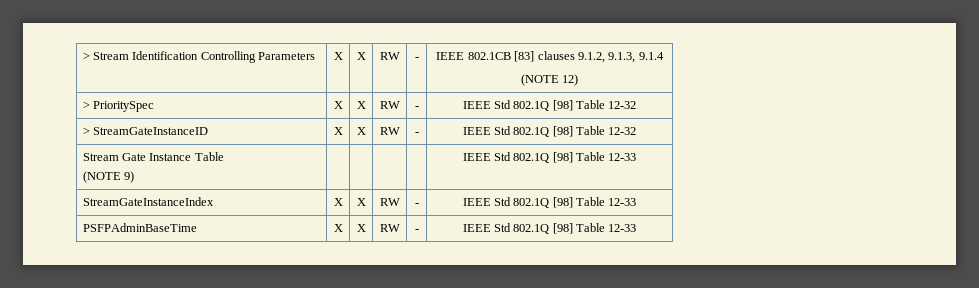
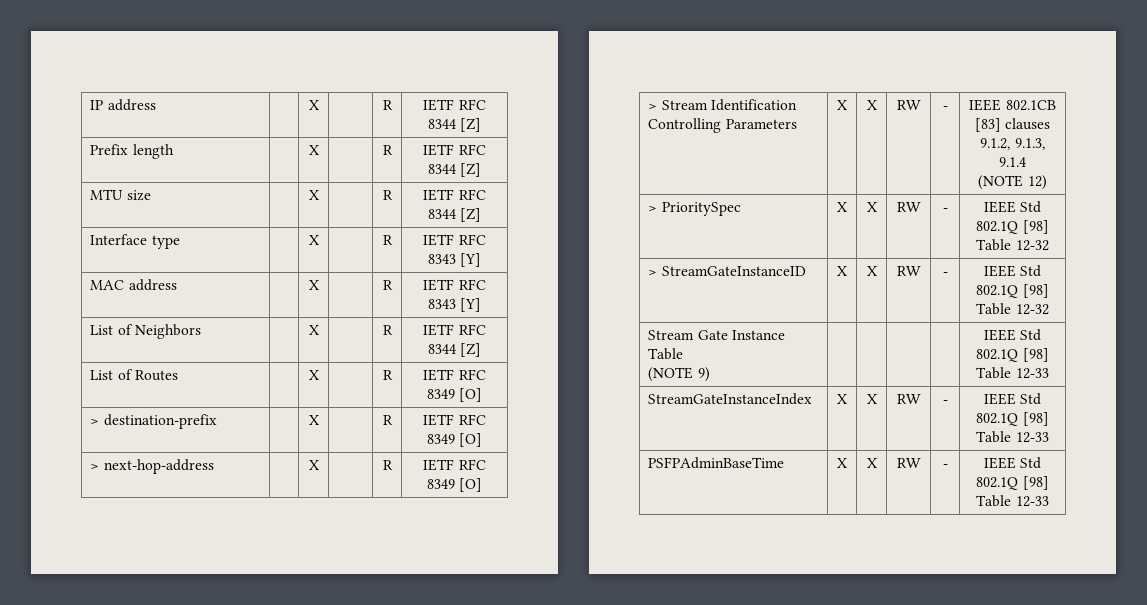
(82, 56) none -> [90,99,156,111] [308,100,319,110] [382,100,393,110] [423,99,486,111] [427,118,482,132] [90,144,174,159] [308,145,319,155] [382,145,393,155] [423,144,486,156] [427,163,482,177] [90,189,151,201] [308,190,319,200] [382,190,393,200] [423,189,486,201] [427,208,482,222] [90,234,180,249] [308,235,319,245] [382,235,393,245] [423,234,486,246] [427,253,482,267] [90,279,177,291] [308,280,319,290] [382,280,393,290] [423,279,486,291] [427,298,482,312] [90,324,201,339] [308,325,319,335] [382,325,393,335] [423,324,486,336] [427,343,482,357] [90,369,178,381] [308,370,319,380] [382,370,393,380] [423,369,486,381] [426,388,483,402] [90,414,217,429] [308,415,319,425] [382,415,393,425] [423,414,486,426] [426,433,483,447] [90,459,214,474] [308,460,319,470] [382,460,393,470] [423,459,486,471] [426,478,483,492] IP address | | X | | R | IETF RFC 8344 [Z] // Prefix length | | X | | R | IETF RFC 8344 [Z] // MTU size | | X | | R | IETF RFC 8344 [Z] // Interface type | | X | | R | IETF RFC 8343 [Y] // MAC address | | X | | R | IETF RFC 8343 [Y] // List of Neighbors | | X | | R | IETF RFC 8344 [Z] // List of Routes | | X | | R | IETF RFC 8349 [O] // > destination-prefix | | X | | R | IETF RFC 8349 [O] // > next-hop-address | | X | | R | IETF RFC 8349 [O] //

